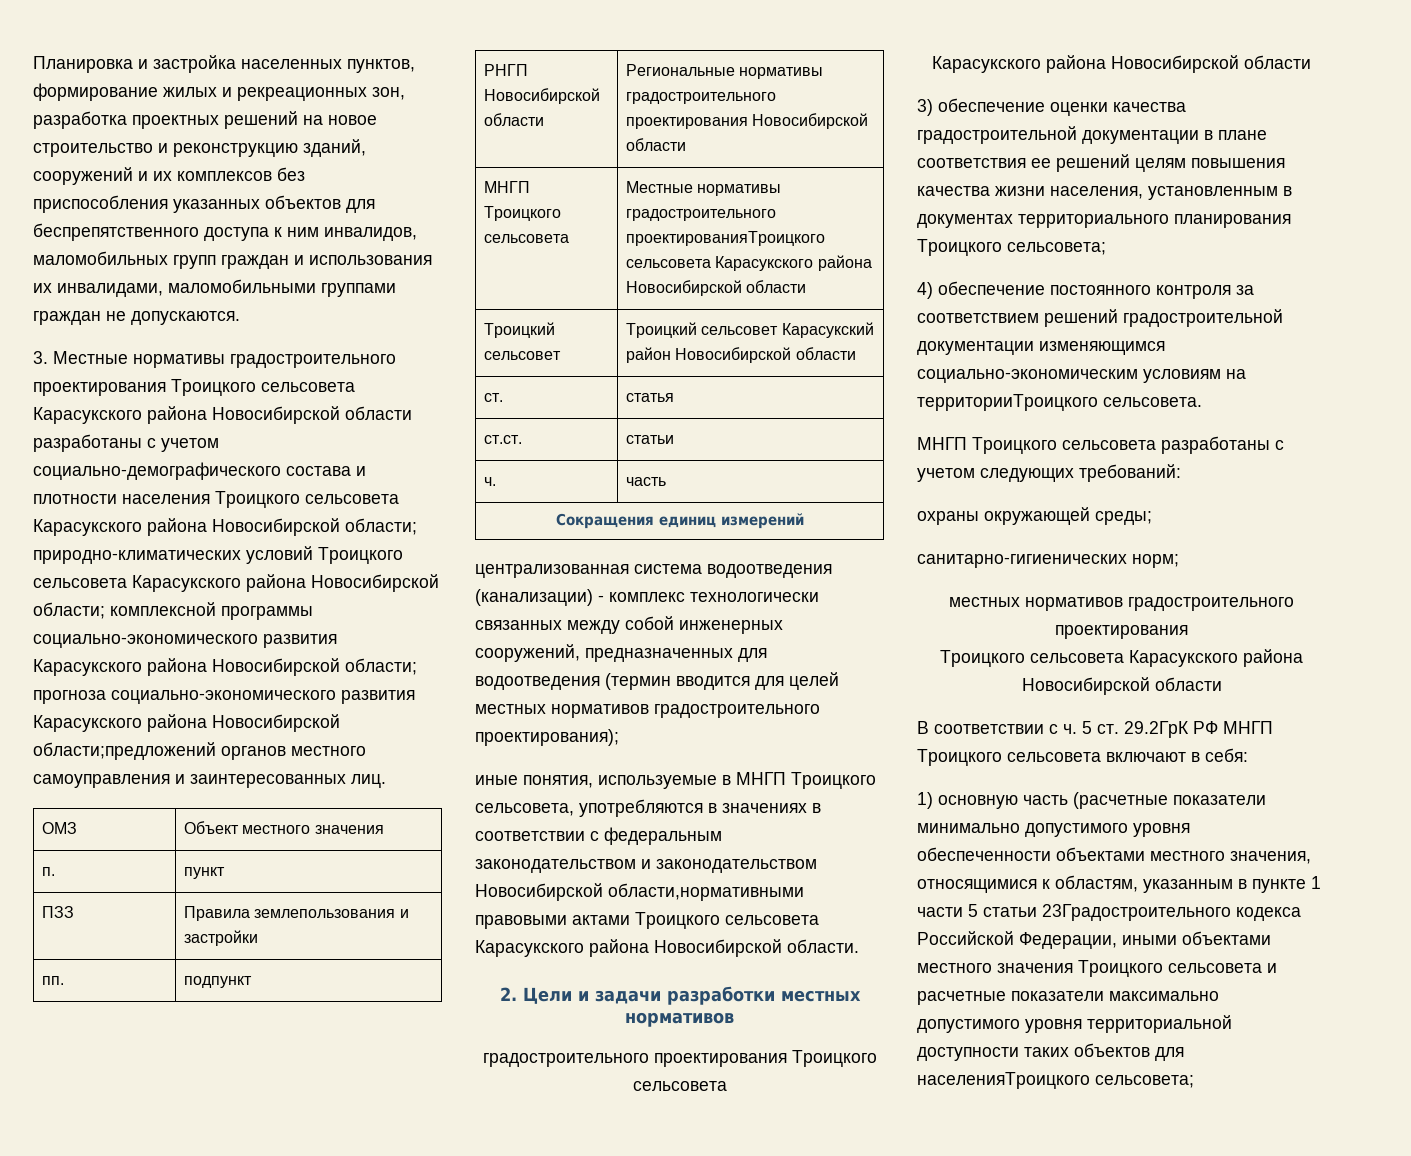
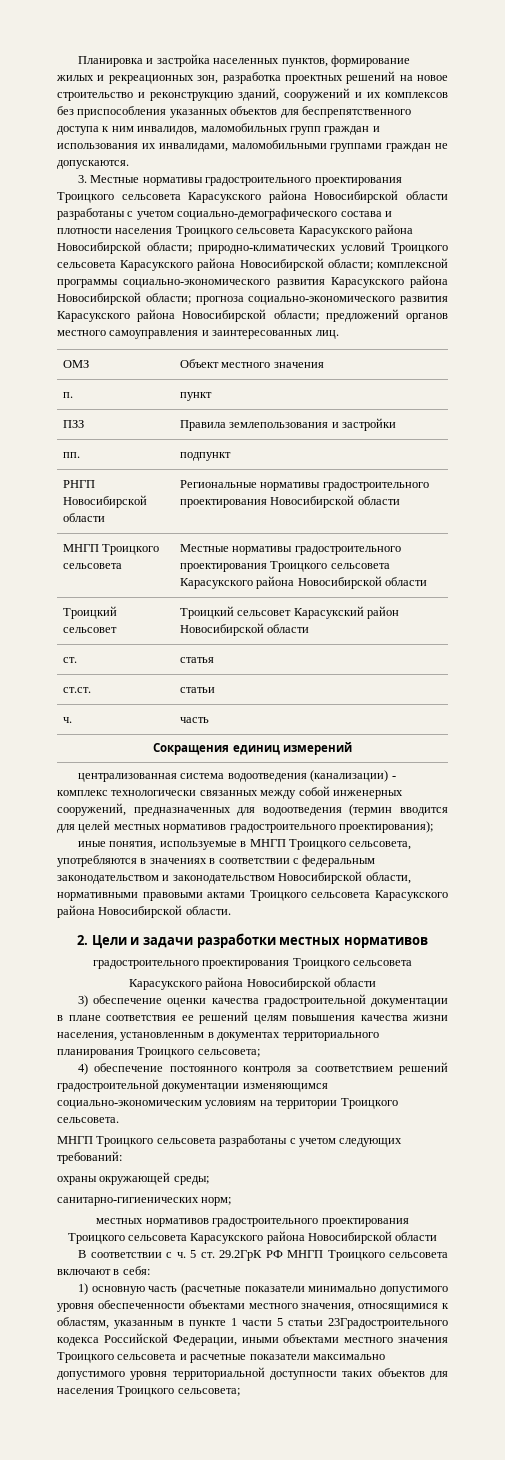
[33,742,216,760] области;предложений -> [273,309,399,322] области; предложений
[625,231,825,246] проектированияТроицкого -> [179,561,328,572] проектирования Троицкого
[608,883,804,901] области,нормативными -> [365,872,411,884] [57,892,138,901] области, нормативными
[917,394,1098,411] территорииТроицкого -> [276,1098,398,1109] территории Троицкого
[917,1072,1090,1089] населенияТроицкого -> [57,1386,175,1397] населения Троицкого

